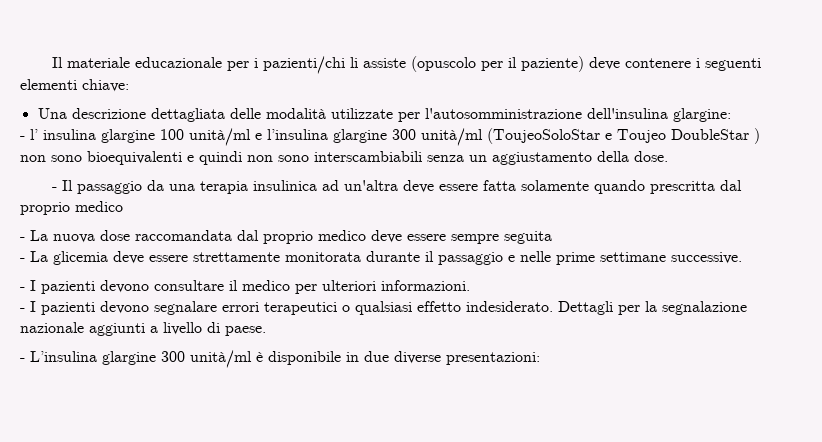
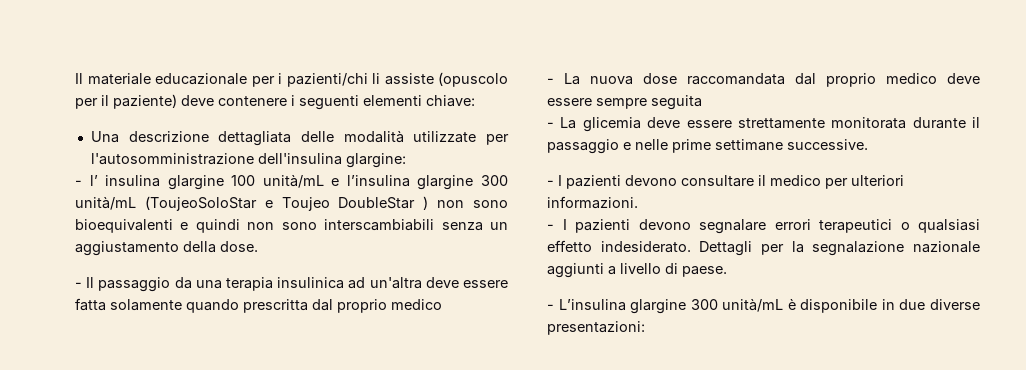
[189,128,251,146] unità/ml -> [262,174,324,188] unità/mL
[421,128,483,146] unità/ml -> [75,196,136,210] unità/mL
[190,350,252,368] unità/ml -> [722,298,784,312] unità/mL

